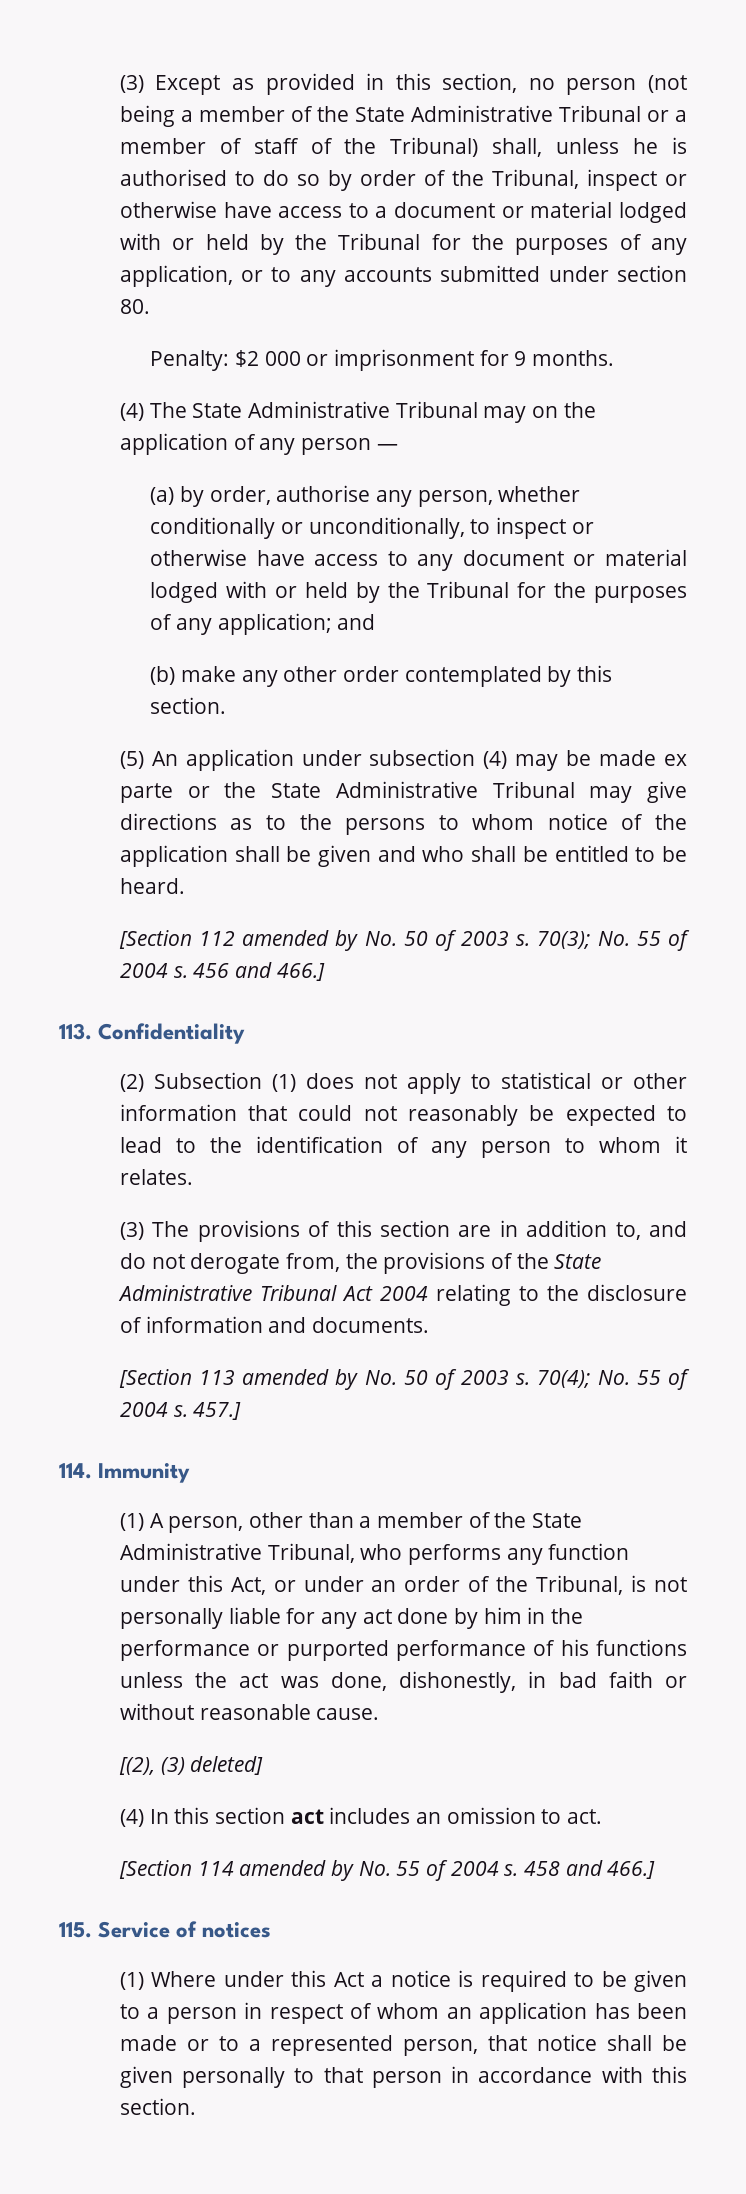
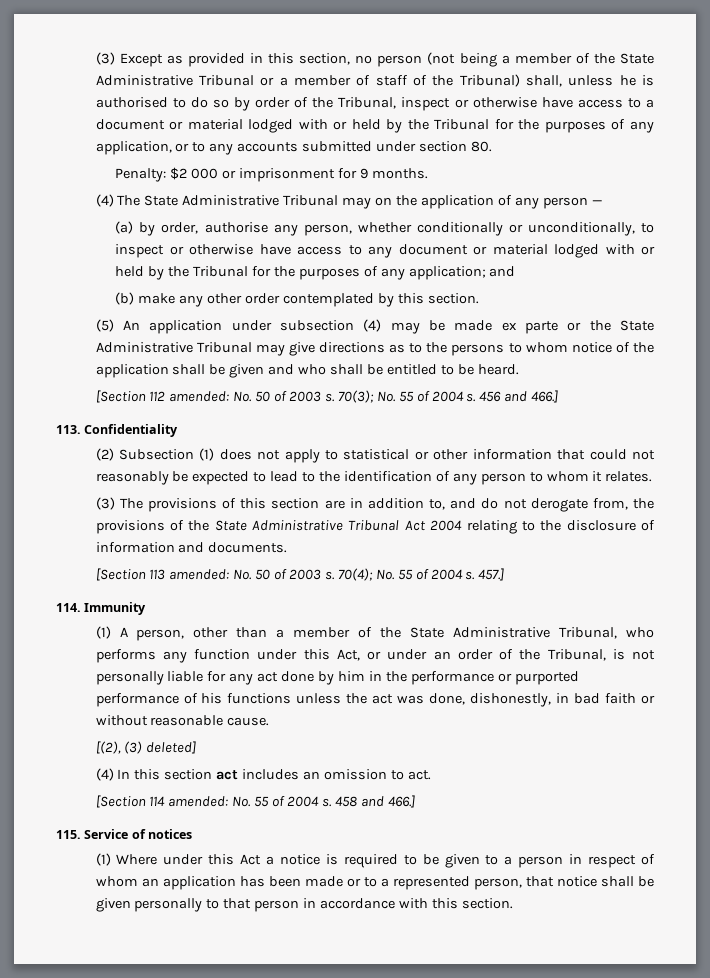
[242,930,359,951] amended by -> [169,391,230,402] amended:
[242,1369,359,1390] amended by -> [169,569,230,580] amended:
[239,1860,354,1881] amended by -> [168,796,229,807] amended:

